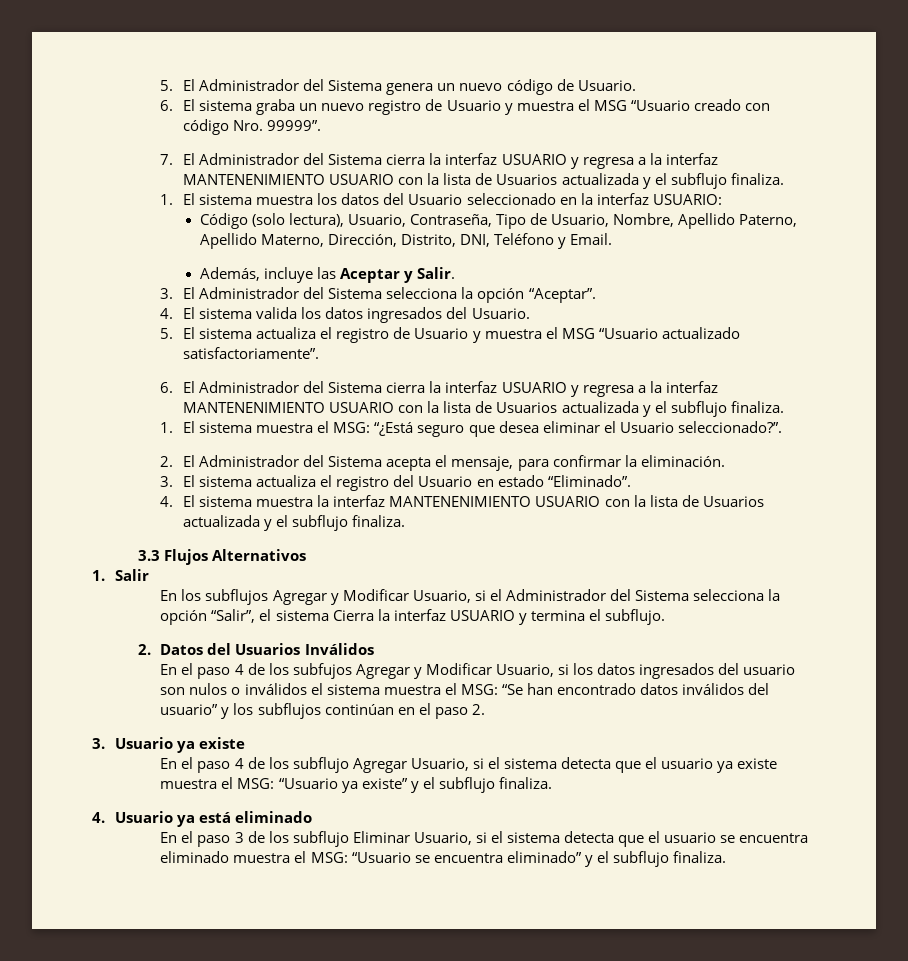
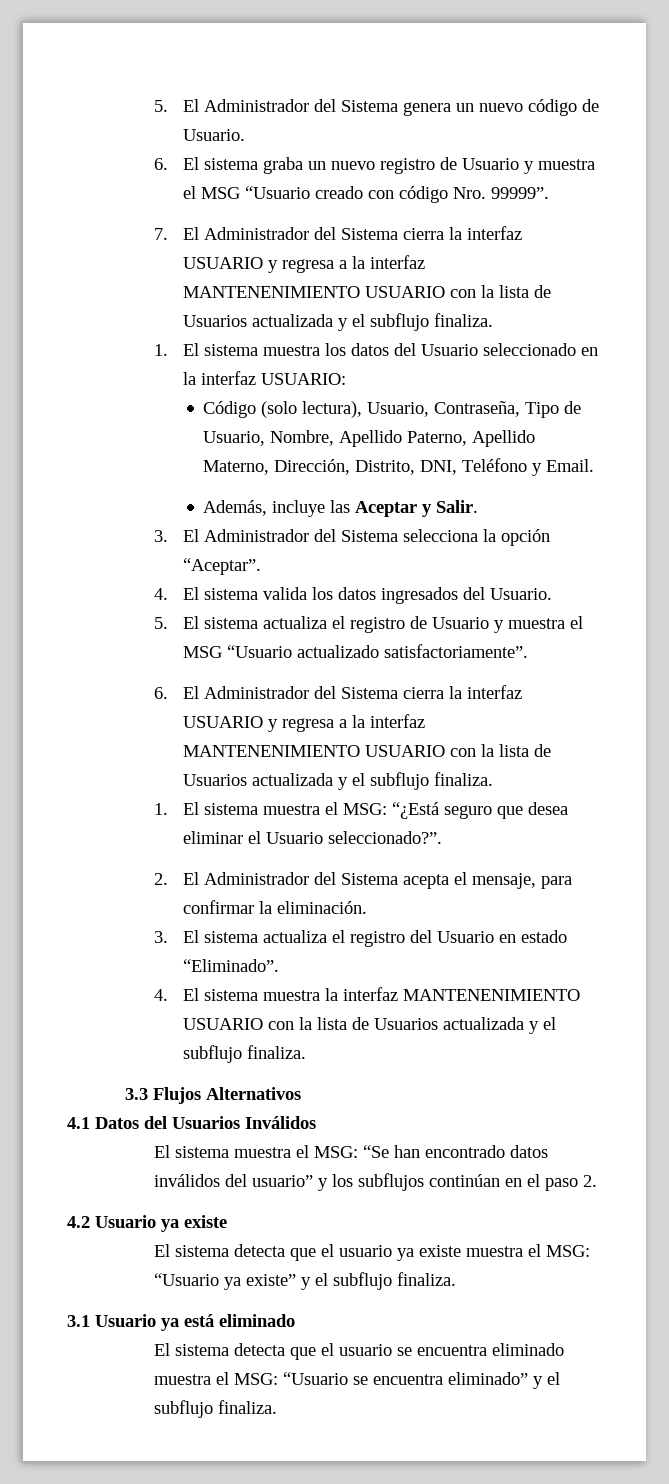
[92,569,149,581] [160,589,781,605] [160,609,665,625] [137,643,374,655] [160,663,796,679] [160,683,323,695] 1. Salir // En los subflujos Agregar y Modificar Usuario, si el Administrador del Sistema selecciona la opción “Salir”, el sistema Cierra la interfaz USUARIO y termina el subflujo. // 2. Datos del Usuarios Inválidos // En el paso 4 de los subfujos Agregar y Modificar Usuario, si los datos ingresados del usuario son nulos o inválidos el -> [67,1116,316,1129] [154,1145,171,1158] 4.1 Datos del Usuarios Inválidos // El
[92,738,105,749] 3. -> [67,1216,90,1228] 4.2
[160,757,500,773] En el paso 4 de los subflujo Agregar Usuario, si el -> [154,1244,171,1257] El
[92,812,105,823] 4. -> [67,1315,90,1327] 3.1
[160,831,503,847] En el paso 3 de los subflujo Eliminar Usuario, si el -> [154,1343,171,1356] El

